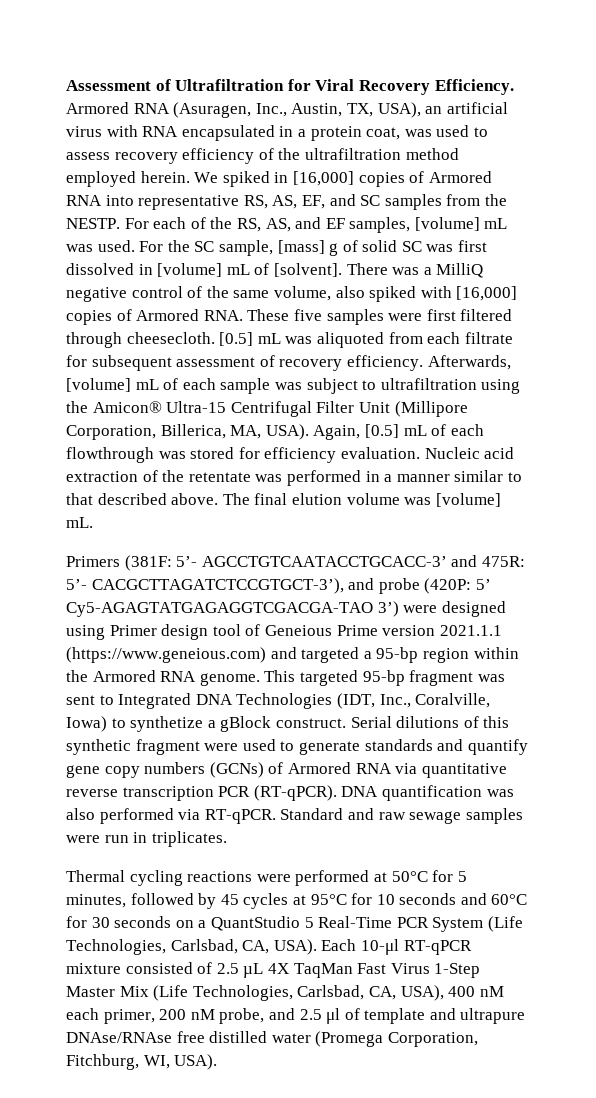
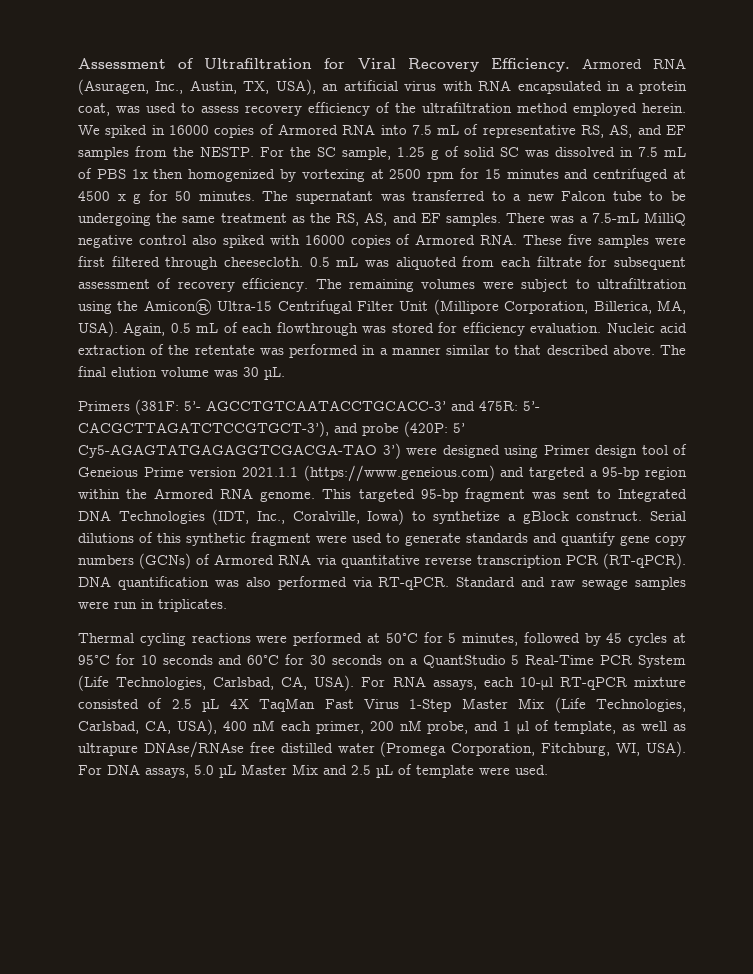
[292,171,354,186] [16,000] -> [168,125,209,135] 16000
[138,194,381,210] representative RS, AS, EF, and SC -> [411,124,686,138] 7.5 mL of representative RS, AS, and EF
[153,217,206,229] each of -> [290,146,686,160] [78,168,686,182] [78,190,686,204] [78,213,305,226] the SC sample, 1.25 g of solid SC was dissolved in 7.5 mL of PBS 1x then homogenized by vortexing at 2500 rpm for 15 minutes and centrifuged at 4500 x g for 50 minutes. The supernatant was transferred to a new Falcon tube to be undergoing the same treatment as
[349,217,508,233] [66,240,488,256] [66,263,342,277] samples, [volume] mL was used. For the SC sample, [mass] g of solid SC was first dissolved in [volume] mL of [solvent]. -> [445,213,501,226] samples.
(432, 271) none -> [591,213,639,223] 7.5-mL
[187,286,331,301] of the same volume, -> (186, 240) none
[456,286,518,301] [16,000] -> [304,235,345,245] 16000
[219,332,254,346] [0.5] -> [309,257,330,267] 0.5
[427,355,511,370] [66,378,302,394] Afterwards, [volume] mL of each sample was -> [315,279,514,292] The remaining volumes were
[364,424,399,438] [0.5] -> [170,323,191,333] 0.5
[435,493,501,507] [66,517,93,528] [volume] mL. -> [243,367,285,380] 30 µL.
[321,939,357,951] Each -> [361,676,514,690] For RNA assays, each
[299,1009,322,1020] 2.5 -> [503,721,512,731] 1
[364,1008,456,1024] template and -> [554,721,687,734] template, as well as
(218, 1062) none -> [78,764,548,778] For DNA assays, 5.0 µL Master Mix and 2.5 µL of template were used.

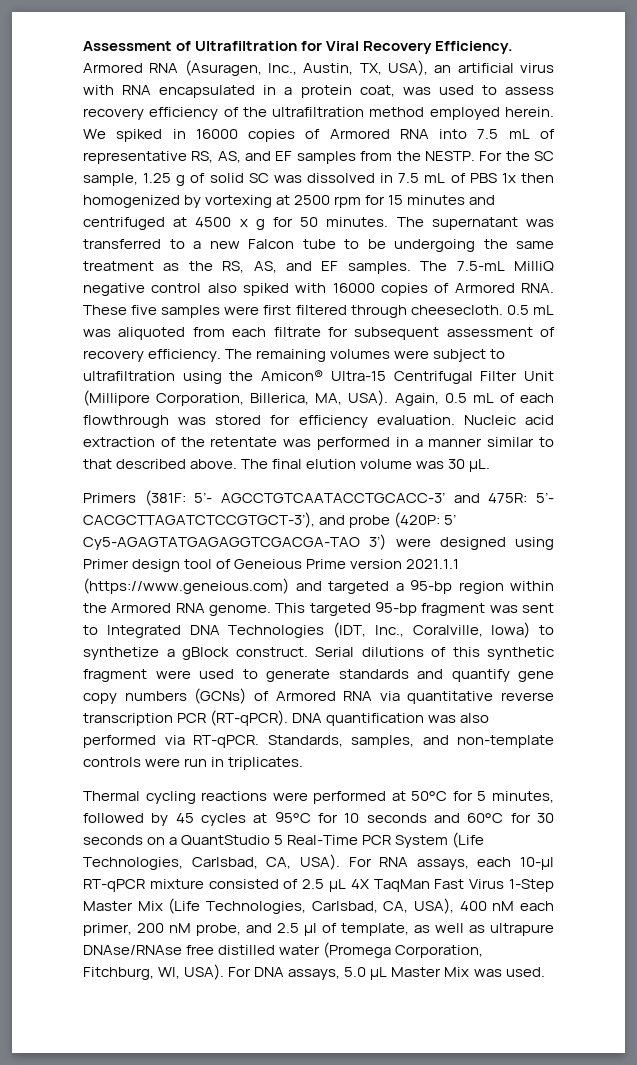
[506,213,588,223] There was a -> [420,261,448,271] The
[456,577,687,590] Standard and raw sewage samples -> [267,735,554,748] [83,757,141,767] Standards, samples, and non-template controls
[503,721,512,731] 1 -> [277,923,299,933] 2.5
[323,764,510,778] and 2.5 µL of template were -> [473,969,502,977] was

